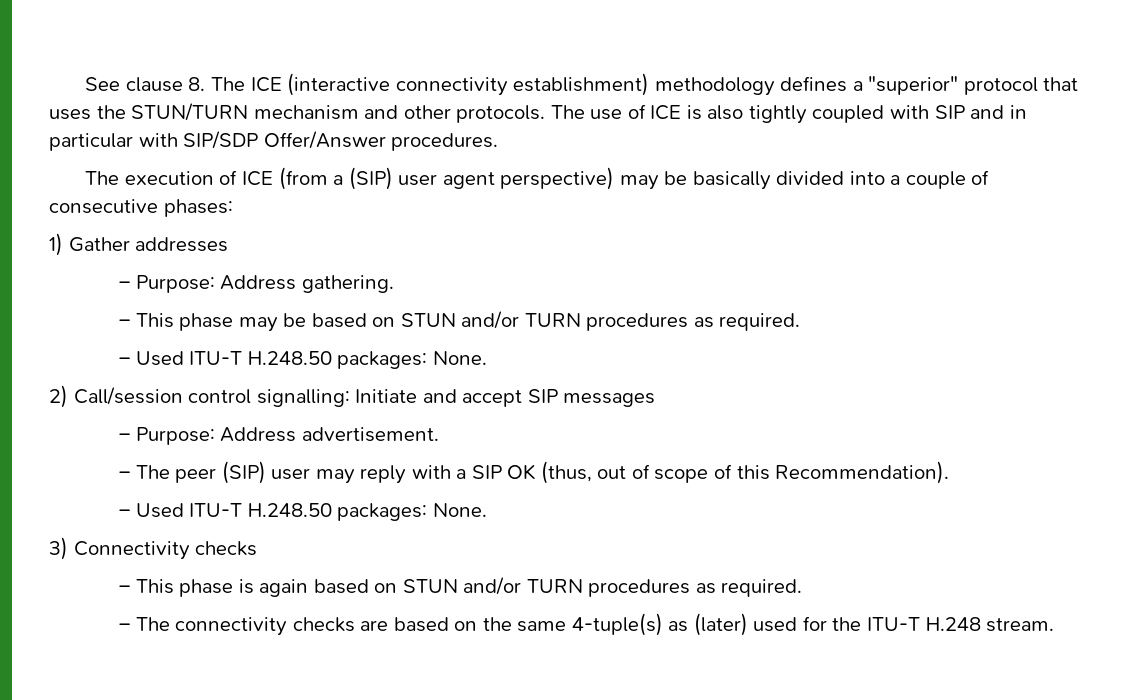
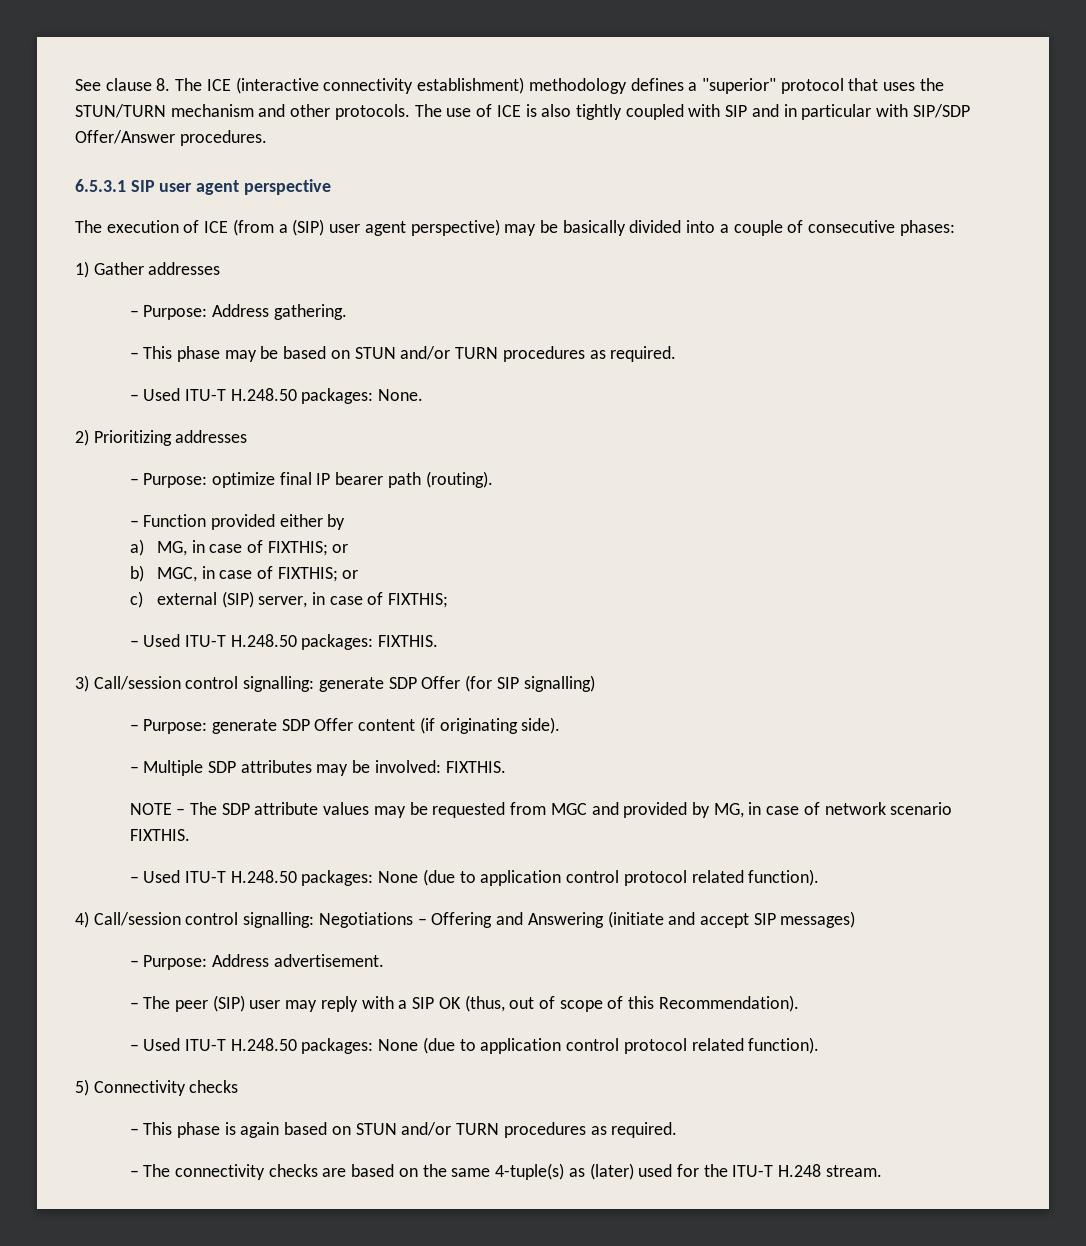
(499, 142) none -> [75,179,331,195] // 6.5.3.1 SIP user agent perspective
[73,387,418,407] Call/session control signalling: Initiate -> [93,430,248,446] [129,471,493,488] [129,514,346,530] [129,539,349,556] [129,565,359,582] [129,591,449,608] [129,634,439,650] [75,675,595,692] [129,717,561,734] [129,760,506,776] [129,802,953,818] [129,829,190,841] [129,869,820,886] [75,911,664,928] Prioritizing addresses // – Purpose: optimize final IP bearer path (routing). // – Function provided either by // a) MG, in case of FIXTHIS; or // b) MGC, in case of FIXTHIS; or // c) external (SIP) server, in case of FIXTHIS; // – Used ITU-T H.248.50 packages: FIXTHIS. // 3) Call/session control signalling: generate SDP Offer (for SIP signalling) // – Purpose: generate SDP Offer content (if originating side). // – Multiple SDP attributes may be involved: FIXTHIS. // NOTE – The SDP attribute values may be requested from MGC and provided by MG, in case of network scenario FIXTHIS. // – Used ITU-T H.248.50 packages: None (due to application control protocol related function). // 4) Call/session control signalling: Negotiations – Offering and Answering (initiate
[563,393,656,407] messages -> [780,911,856,928] messages)
[432,503,487,517] [49,537,68,560] None. // 3) -> [378,1037,820,1054] [75,1079,89,1096] None (due to application control protocol related function). // 5)

